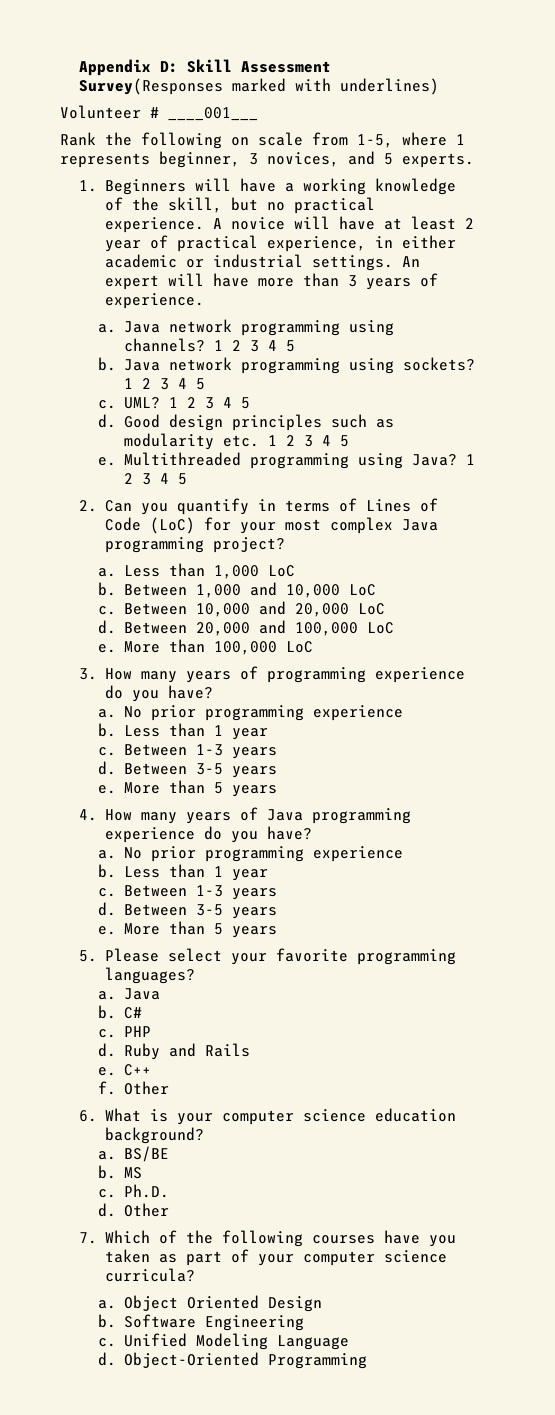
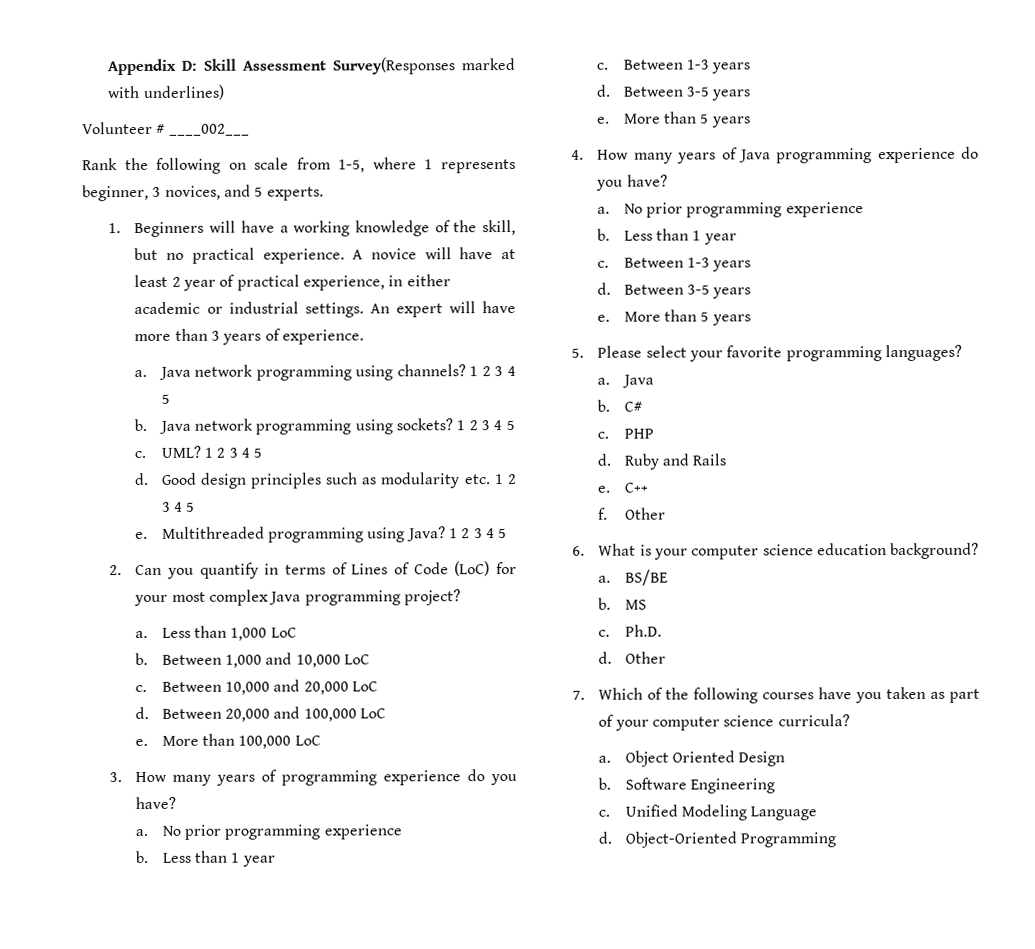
[168,107,258,121] ____001___ -> [168,123,250,136] ____002___

